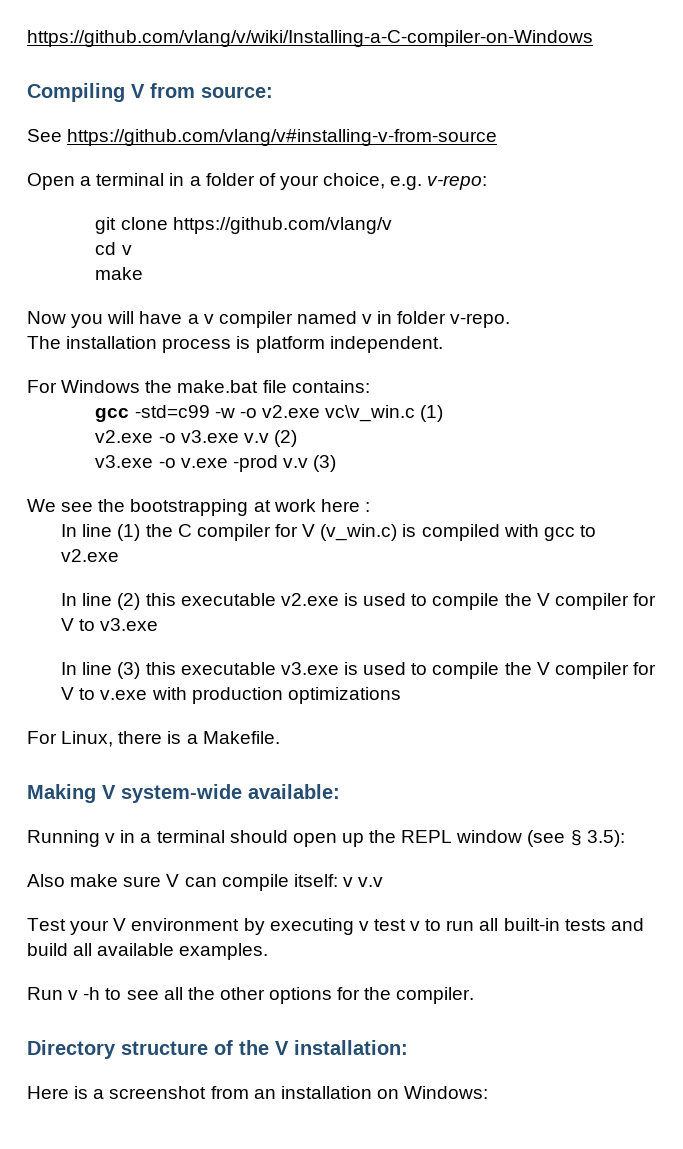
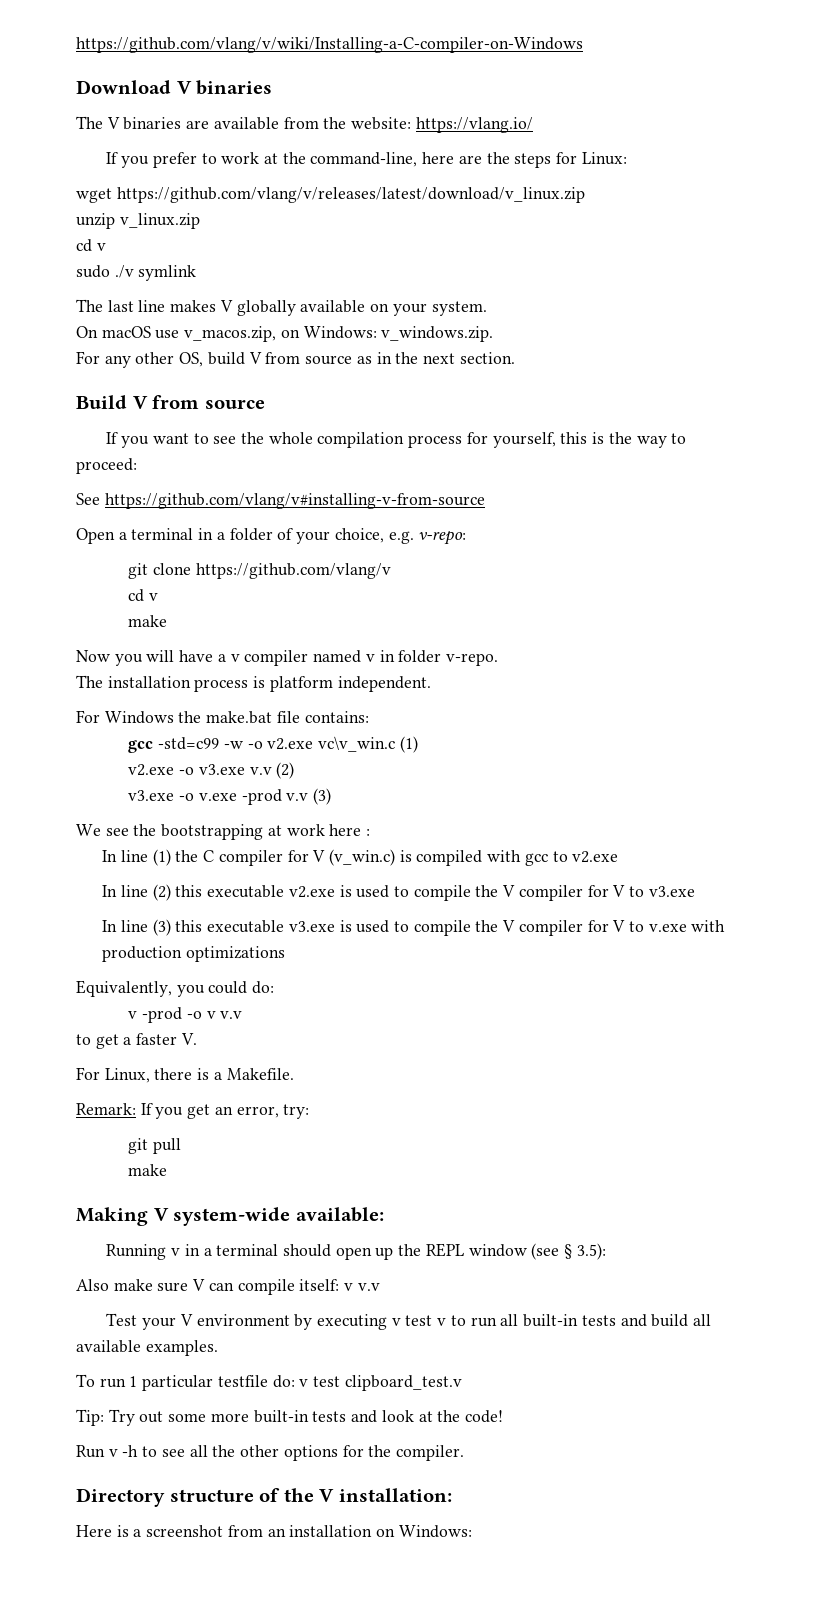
[27,83,273,102] Compiling V from source: -> [76,80,273,95] [76,116,533,133] [106,152,627,168] [76,187,585,203] [76,213,200,229] [76,239,106,252] [76,265,197,281] [76,299,487,316] [76,326,494,342] [76,351,515,368] [76,395,265,409] [106,432,687,448] [76,458,137,474] Download V binaries // The V binaries are available from the website: https://vlang.io/ // If you prefer to work at the command-line, here are the steps for Linux: // wget https://github.com/vlang/v/releases/latest/download/v_linux.zip // unzip v_linux.zip // cd v // sudo ./v symlink // The last line makes V globally available on your system. // On macOS use v_macos.zip, on Windows: v_windows.zip. // For any other OS, build V from source as in the next section. // Build V from source // If you want to see the whole compilation process for yourself, this is the way to proceed:
(401, 695) none -> [76,980,275,997] [128,1007,243,1023] [76,1033,197,1049] // Equivalently, you could do: // v -prod -o v v.v // to get a faster V.
(280, 737) none -> [76,1103,310,1119] [128,1138,182,1154] [128,1164,168,1176] // Remark: If you get an error, try: // git pull // make
(269, 951) none -> [76,1374,462,1391] [76,1409,503,1426] // To run 1 particular testfile do: v test clipboard_test.v // Tip: Try out some more built-in tests and look at the code!

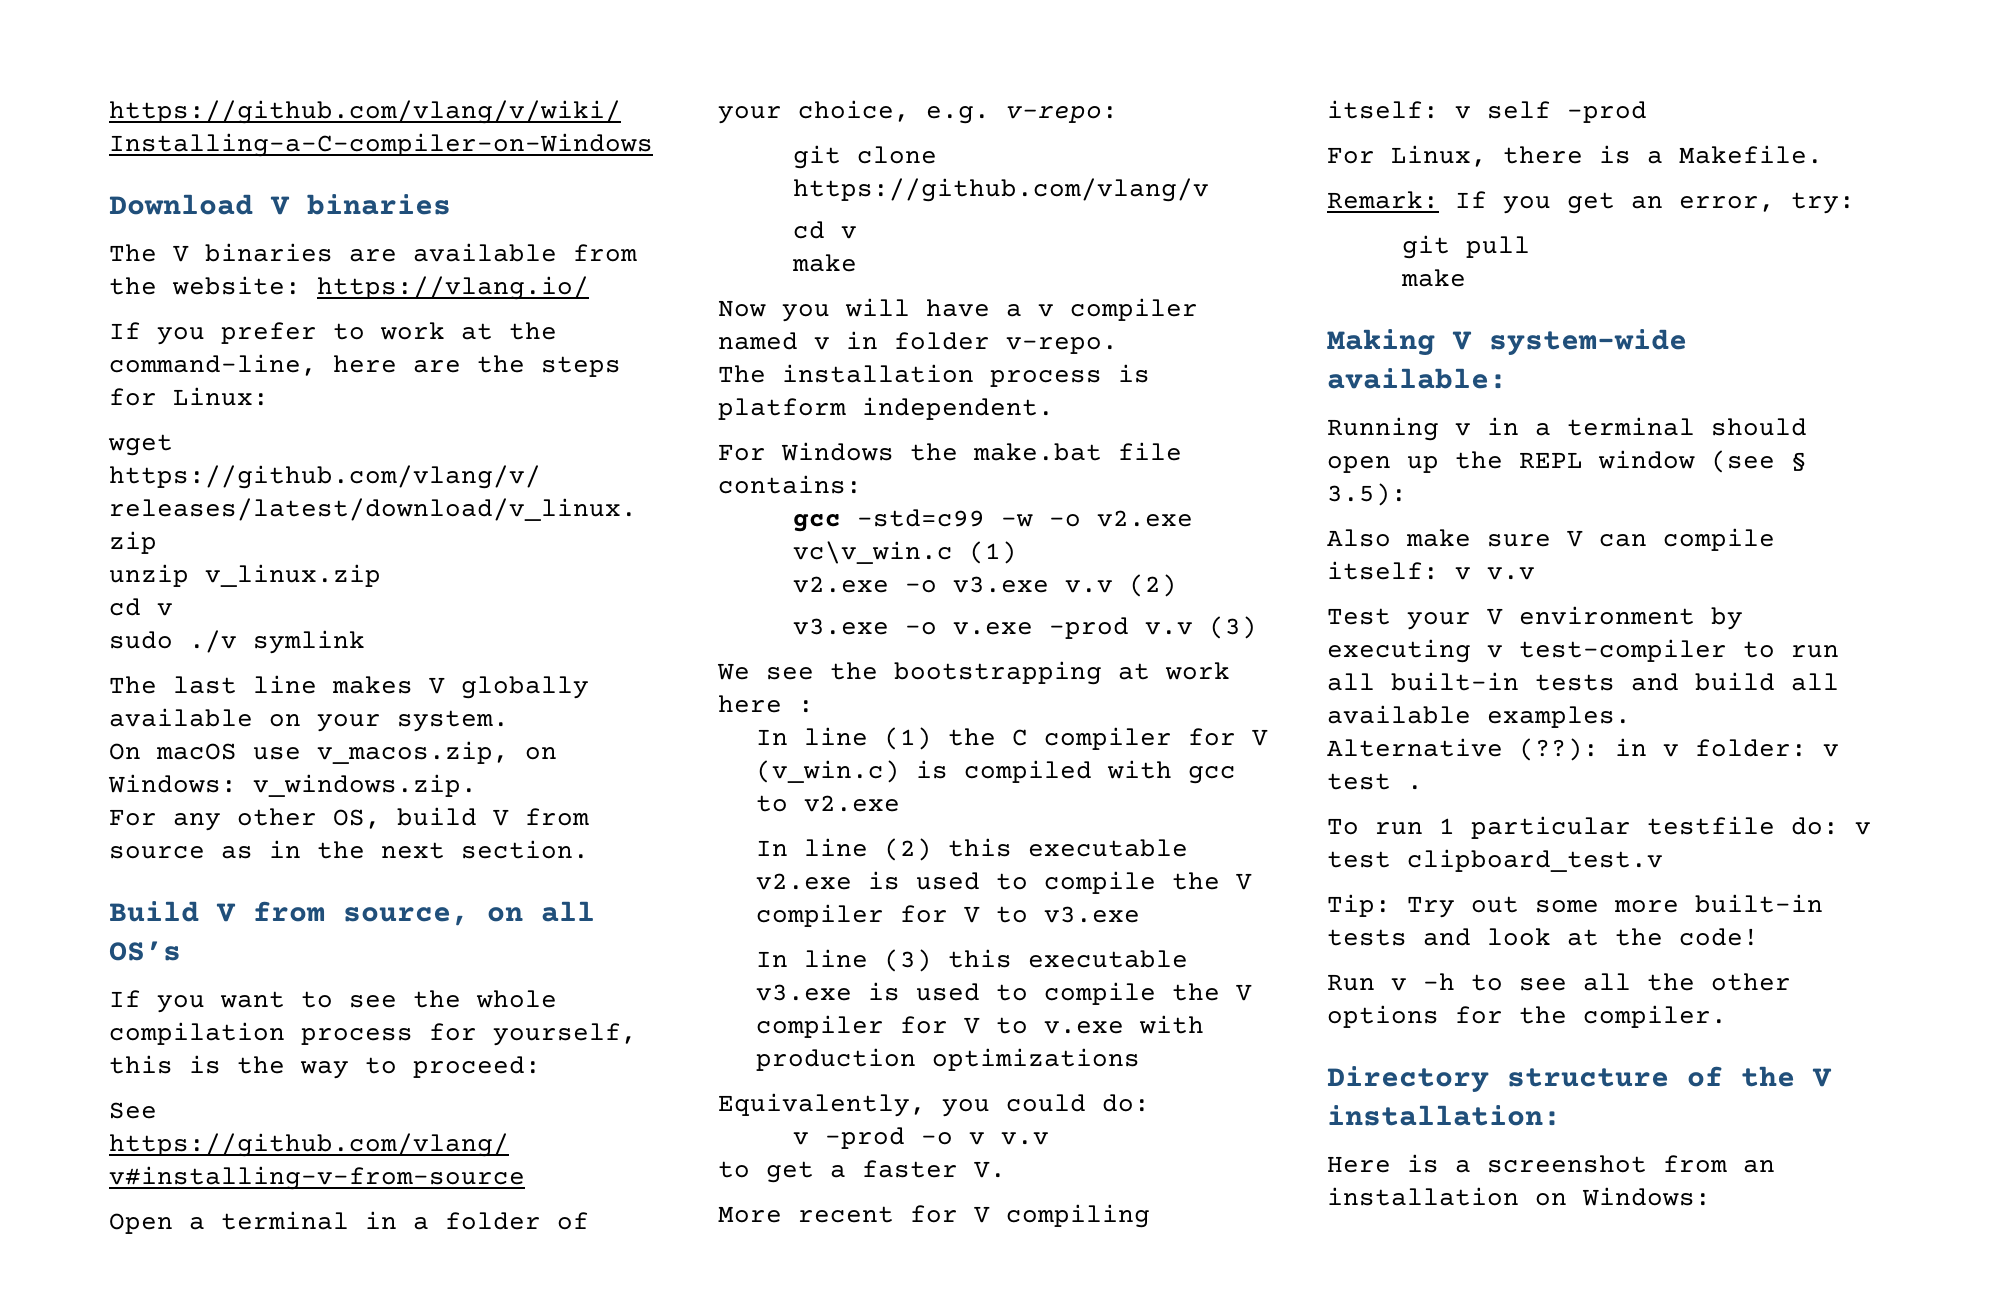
[204,399,265,409] source -> [343,901,595,926] [109,941,181,961] source, on all OS’s
(197, 1039) none -> [718,1204,1150,1228] [1327,100,1647,123] // More recent for V compiling itself: v self -prod
[405,1315,447,1326] test v -> [1519,639,1727,662] test-compiler
(218, 1348) none -> [1327,738,1839,761] [1327,773,1423,790] // Alternative (??): in v folder: v test .

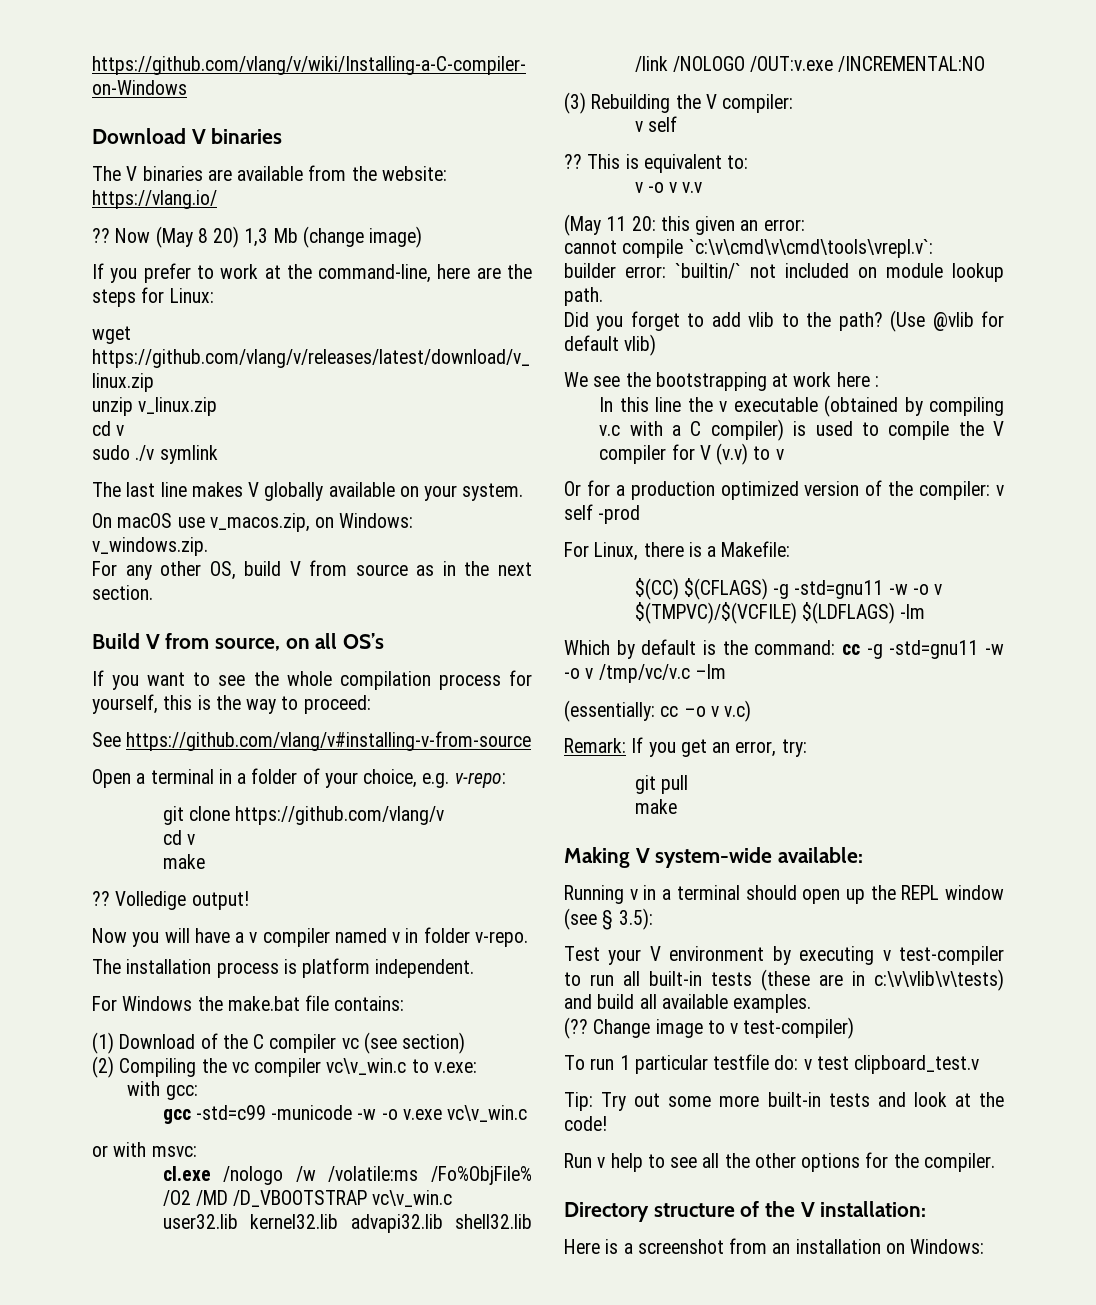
(589, 288) none -> [92,226,423,248] // ?? Now (May 8 20) 1,3 Mb (change image)
(858, 263) none -> [92,891,249,910] // ?? Volledige output!
(862, 484) none -> [92,1032,466,1054] [92,1056,477,1078] [127,1081,198,1100] // (1) Download of the C compiler vc (see section) // (2) Compiling the vc compiler vc\v_win.c to v.exe: // with gcc:
[1001,510,1194,527] [793,541,1018,564] [793,574,1178,597] [793,616,1258,639] -w -o v2.exe vc\v_win.c (1) // v2.exe -o v3.exe v.v (2) // v3.exe -o v.exe -prod v.v (3) -> [271,1105,528,1122] [92,1142,197,1157] [162,1166,532,1185] [162,1190,453,1207] [162,1214,532,1233] [634,56,986,72] [564,92,794,114] [634,116,677,132] [564,154,749,173] [634,182,703,193] [564,214,805,236] [564,239,933,258] [564,263,1004,282] [564,287,603,306] [564,310,1004,332] [564,334,657,356] -municode -w -o v.exe vc\v_win.c // or with msvc: // cl.exe /nologo /w /volatile:ms /Fo%ObjFile% /O2 /MD /D_VBOOTSTRAP vc\v_win.c user32.lib kernel32.lib advapi32.lib shell32.lib /link /NOLOGO /OUT:v.exe /INCREMENTAL:NO // (3) Rebuilding the V compiler: // v self // ?? This is equivalent to: // v -o v v.v // (May 11 20: this given an error: // cannot compile `c:\v\cmd\v\cmd\tools\vrepl.v`: // builder error: `builtin/` not included on module lookup path. // Did you forget to add vlib to the path? (Use @vlib for default vlib)
[803,727,1268,750] [755,760,1236,784] [755,795,900,812] [755,838,1188,861] [755,871,1252,894] [755,904,1140,927] [755,949,1188,972] [755,982,1252,1005] [755,1015,1204,1038] [755,1048,1140,1071] [718,1093,1150,1117] [793,1127,1050,1149] [718,1160,1006,1183] [718,1204,1150,1228] [1327,100,1439,119] line (1) the C compiler for V (v_win.c) is compiled with gcc to v2.exe // In line (2) this executable v2.exe is used to compile the V compiler for V to v3.exe // In line (3) this executable v3.exe is used to compile the V compiler for V to v.exe with production optimizations // Equivalently, you could do: // v -prod -o v v.v // to get a faster V. // More recent for V compiling itself: -> [619,395,1004,417] [599,419,1005,441] [599,443,784,465] [564,480,991,500] this line the v executable (obtained by compiling v.c with a C compiler) is used to compile the V compiler for V (v.v) to v // Or for a production optimized version of the compiler:
[1679,145,1823,164] Makefile. -> [721,541,791,557] [634,578,943,600] [634,602,926,624] [564,639,1004,659] [564,664,726,683] [564,700,752,722] Makefile: // $(CC) $(CFLAGS) -g -std=gnu11 -w -o v $(TMPVC)/$(VCFILE) $(LDFLAGS) -lm // Which by default is the command: cc -g -std=gnu11 -w -o v /tmp/vc/v.c –lm // (essentially: cc –o v v.c)
[1327,528,1775,551] [1327,561,1535,580] // Also make sure V can compile itself: v v.v -> (653, 919) none
(1615, 682) none -> [761,969,1004,991] (these are in c:\v\vlib\v\tests)
[1327,738,1839,761] [1327,773,1423,790] Alternative (??): in v folder: v test . -> [564,1017,855,1039] (?? Change image to v test-compiler)
[1423,973,1455,990] -h -> [610,1153,643,1172] help

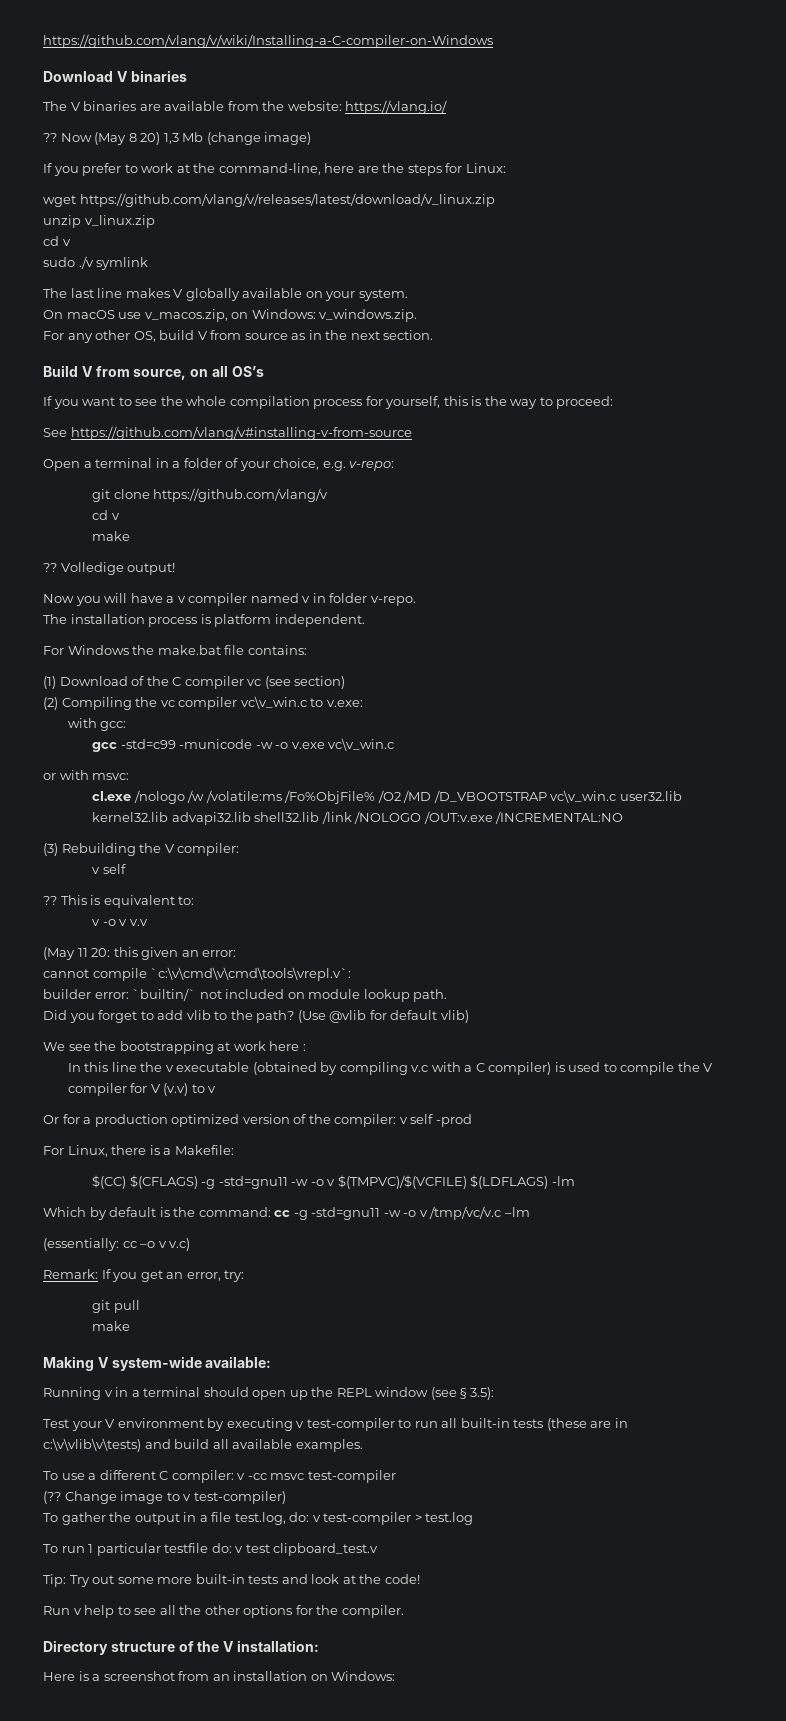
(812, 1003) none -> [43,1470,396,1483] // To use a different C compiler: v -cc msvc test-compiler
(855, 1028) none -> [43,1512,474,1525] // To gather the output in a file test.log, do: v test-compiler > test.log

